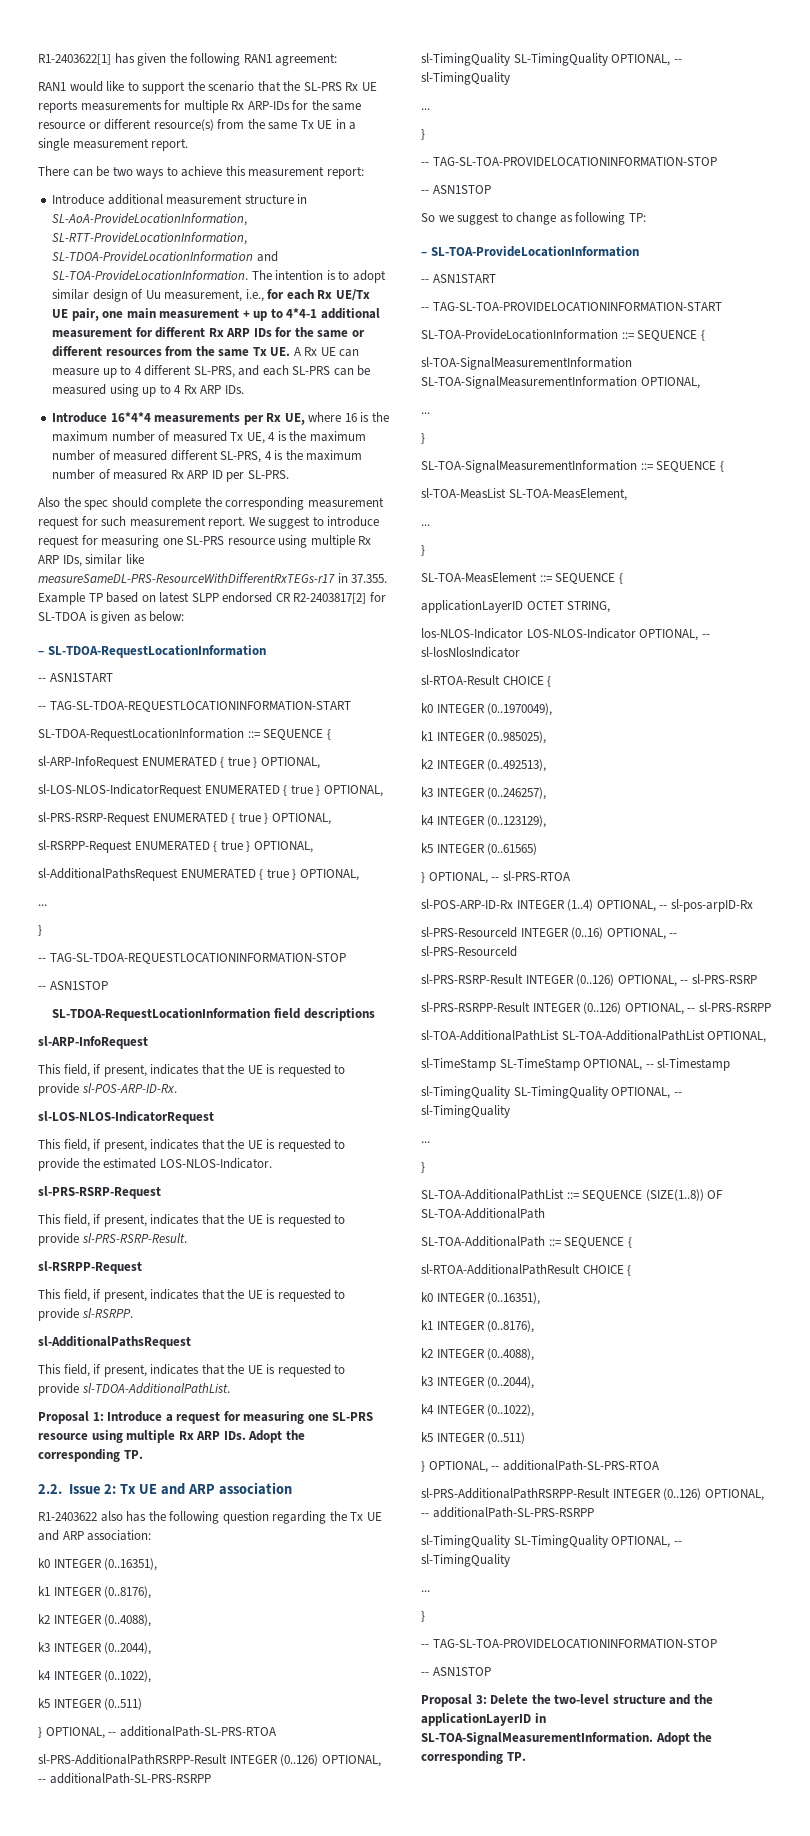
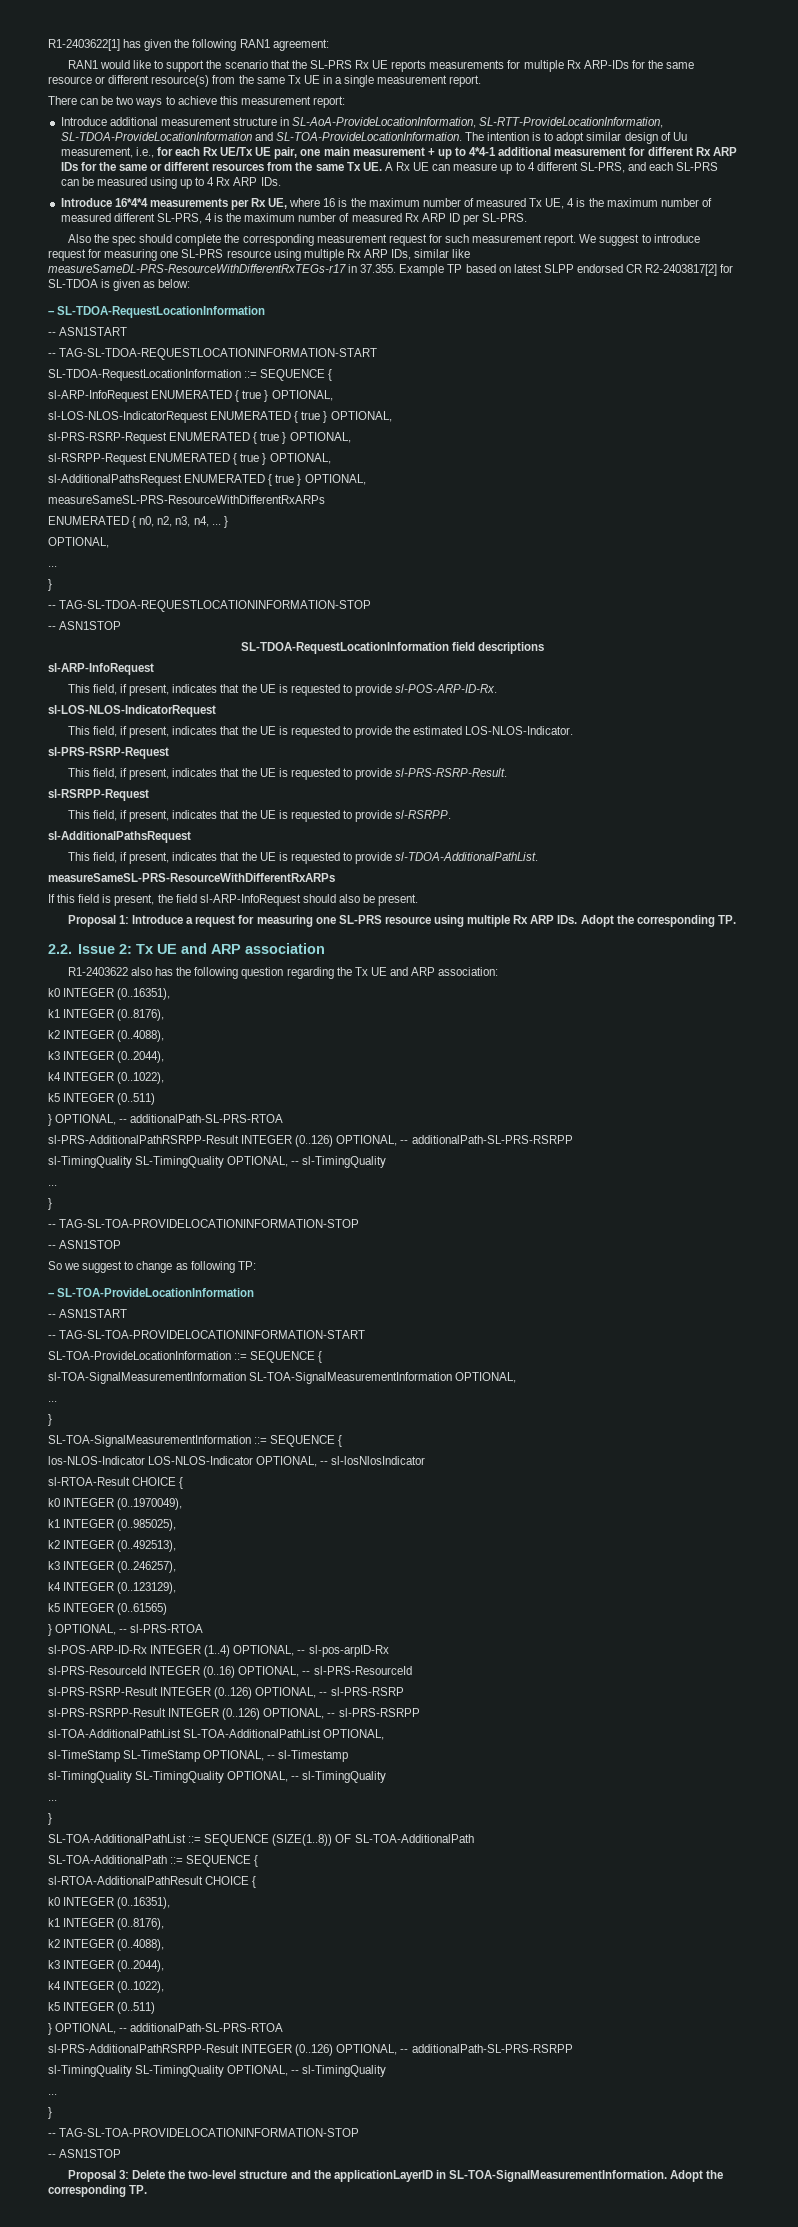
(359, 875) none -> [48,495,325,504] [48,516,228,528] [48,537,109,548] // measureSameSL-PRS-ResourceWithDifferentRxARPs // ENUMERATED { n0, n2, n3, n4, ... } // OPTIONAL,
(230, 1388) none -> [48,873,335,882] [48,894,419,906] // measureSameSL-PRS-ResourceWithDifferentRxARPs // If this field is present, the field sl-ARP-InfoRequest should also be present.
[421,488,627,501] [421,524,430,526] [421,545,425,556] [421,572,623,584] [421,600,611,613] // sl-TOA-MeasList SL-TOA-MeasElement, // ... // } // SL-TOA-MeasElement ::= SEQUENCE { // applicationLayerID OCTET STRING, -> (343, 1441) none

